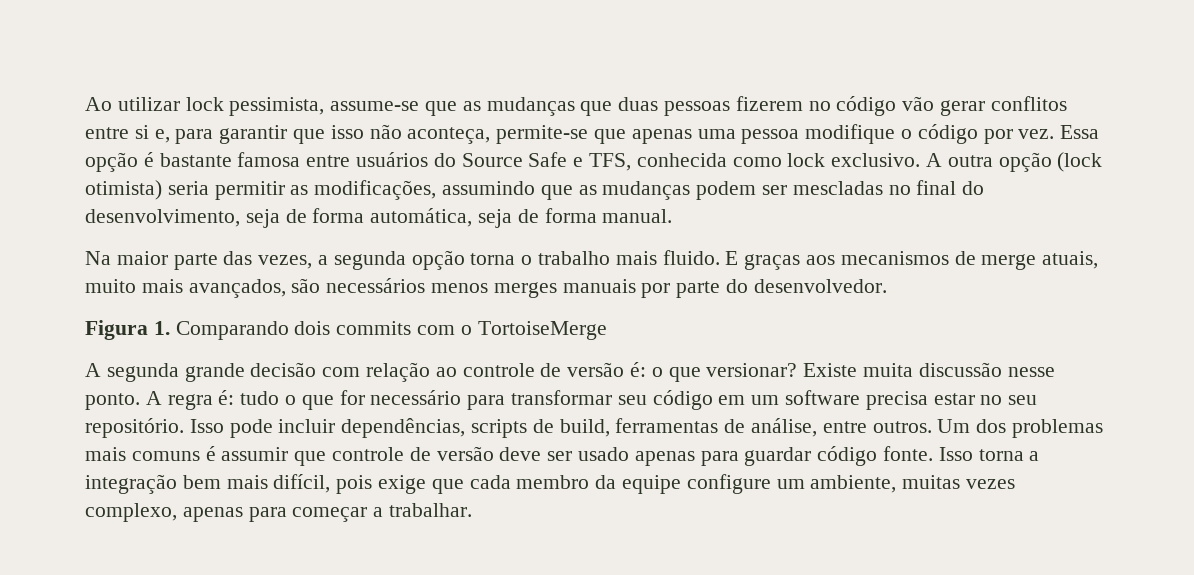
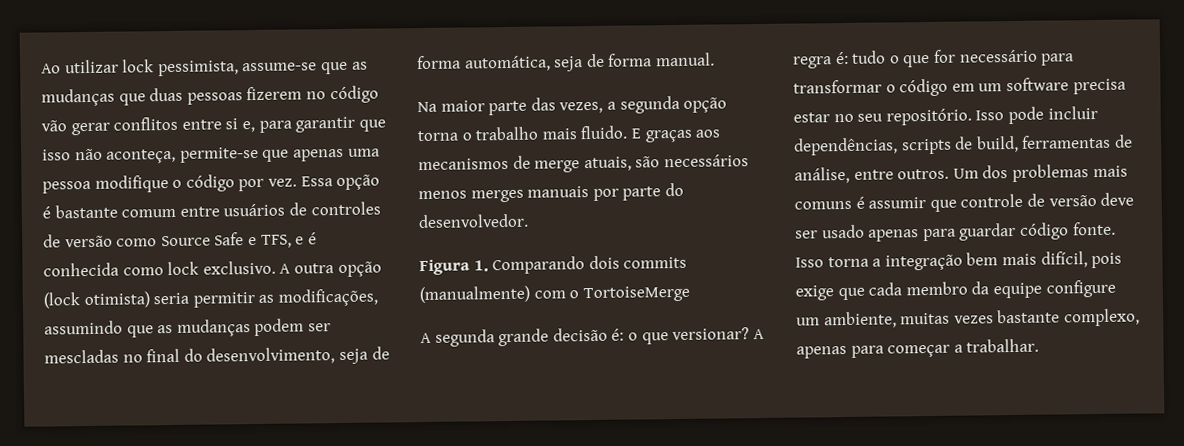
[237,152,301,167] famosa -> [121,208,177,218] comum
[433,153,456,167] do -> [288,201,381,216] [43,234,158,248] de controles de versão como
(632, 162) none -> [295,232,317,245] e é
[85,279,286,298] muito mais avançados, -> (632, 164) none
(412, 328) none -> [419,285,530,304] (manualmente)
[322,362,1055,382] [85,393,140,410] com relação ao controle de versão é: o que versionar? Existe muita discussão nesse ponto. -> [611,327,750,345] é: o que versionar?
[617,395,647,405] seu -> [885,84,896,93] o
(1016, 484) none -> [997,309,1061,324] bastante

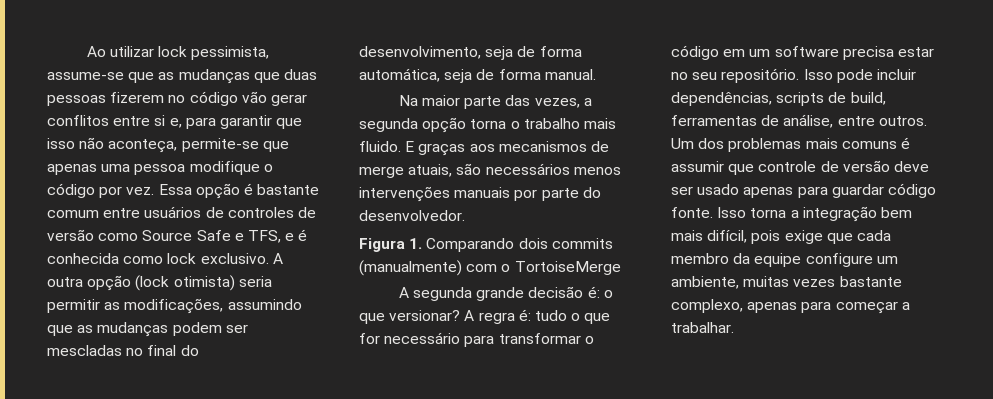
[470,189,524,203] merges -> [359,186,450,202] intervenções

